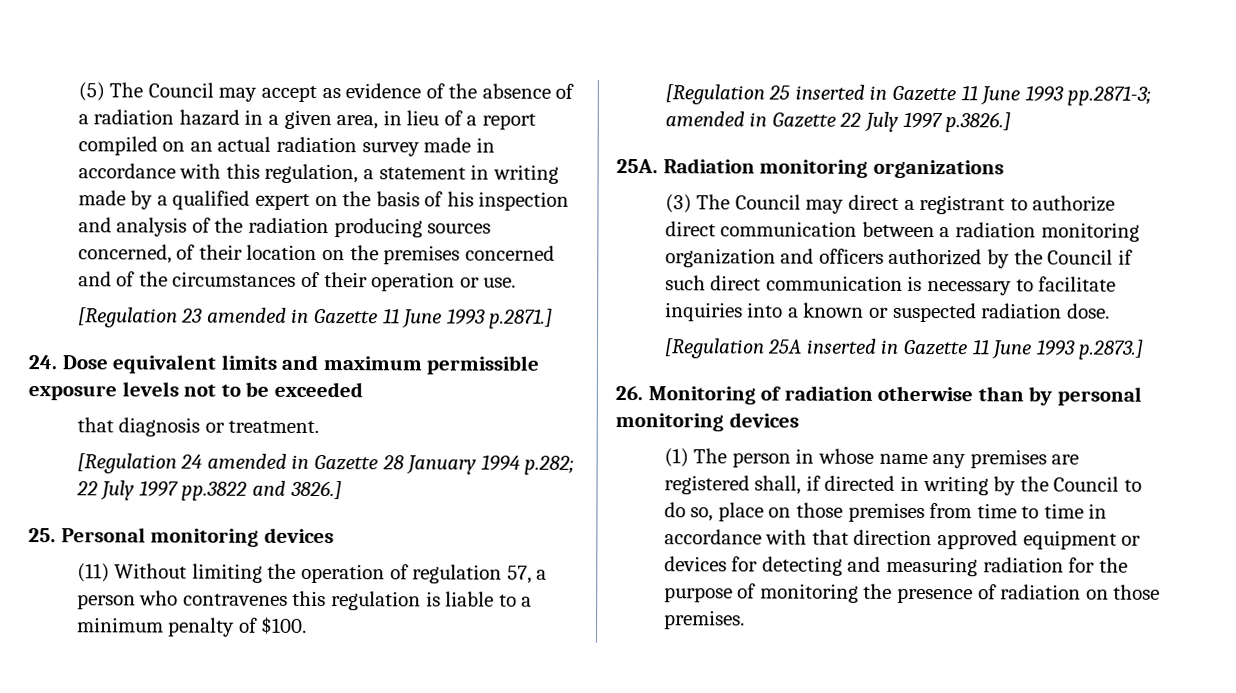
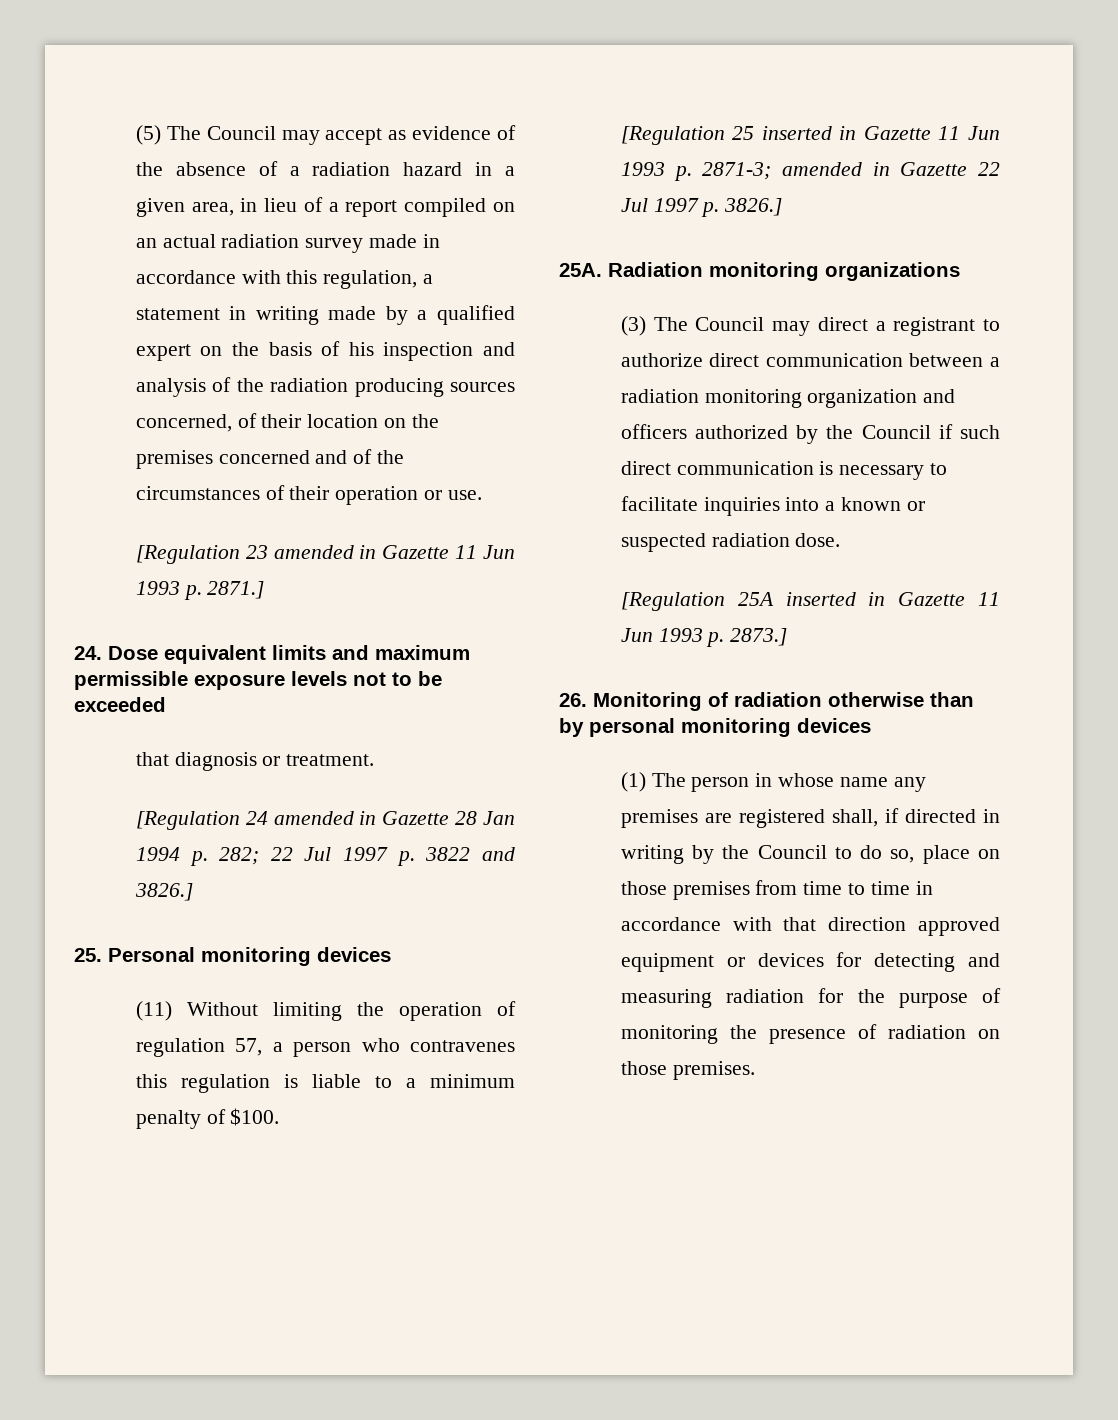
[402,308,554,329] June 1993 p.2871.] -> [483,545,515,559] [135,581,265,600] Jun 1993 p. 2871.]
[406,454,575,475] [75,480,248,501] January 1994 p.282; 22 July 1997 pp.3822 -> [483,811,515,825] [135,847,471,866] Jan 1994 p. 282; 22 Jul 1997 p. 3822
[980,85,1152,106] [664,111,1012,133] June 1993 pp.2871-3; amended in Gazette 22 July 1997 p.3826.] -> [968,126,1000,140] [620,162,1000,181] [620,198,783,217] Jun 1993 p. 2871-3; amended in Gazette 22 Jul 1997 p. 3826.]
[991,339,1145,360] June 1993 p.2873.] -> [620,628,788,647] Jun 1993 p. 2873.]

